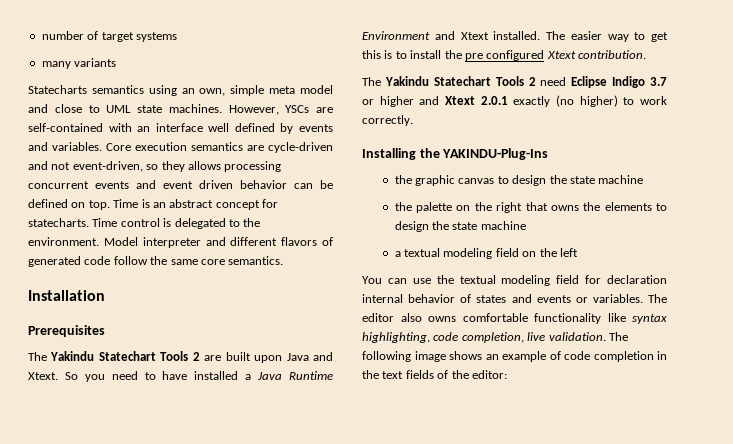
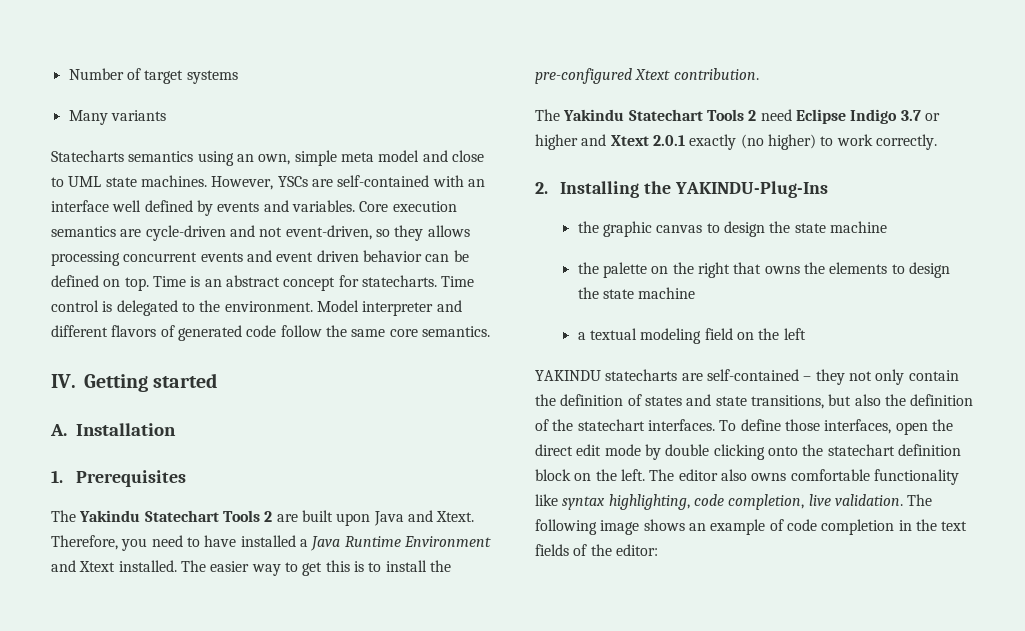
[41,31,84,40] number -> [68,68,124,80] Number
[41,61,71,69] many -> [68,110,108,125] Many
(284, 260) none -> [51,373,218,392] [50,424,67,436] IV. Getting started // A.
(105, 295) none -> [51,470,63,483] 1.
[64,372,78,380] So -> [51,535,118,550] Therefore,
[464,50,545,61] pre configured -> [535,68,632,84] pre-configured
(413, 120) none -> [535,182,548,194] 2.
[362,275,667,286] [362,294,643,303] You can use the textual modeling field for declaration internal behavior of states and events or variables. -> [535,369,959,385] [535,394,974,409] [535,419,953,435] [535,444,961,460] [535,469,645,481] YAKINDU statecharts are self-contained – they not only contain the definition of states and state transitions, but also the definition of the statechart interfaces. To define those interfaces, open the direct edit mode by double clicking onto the statechart definition block on the left.

